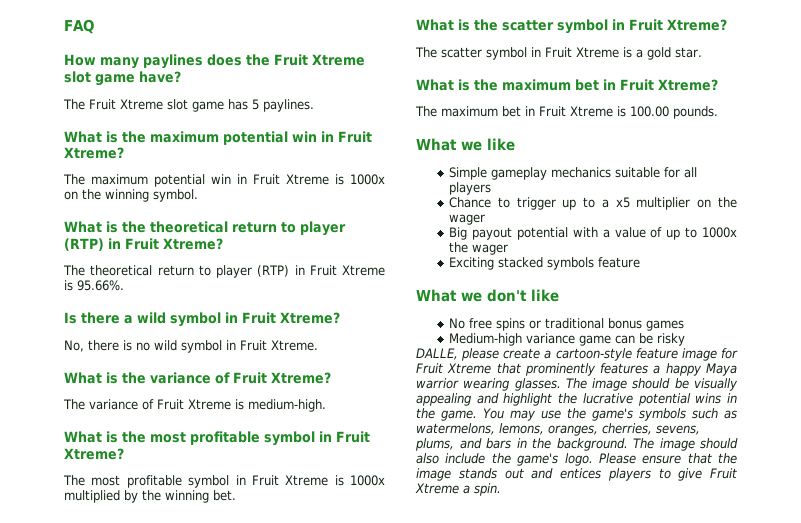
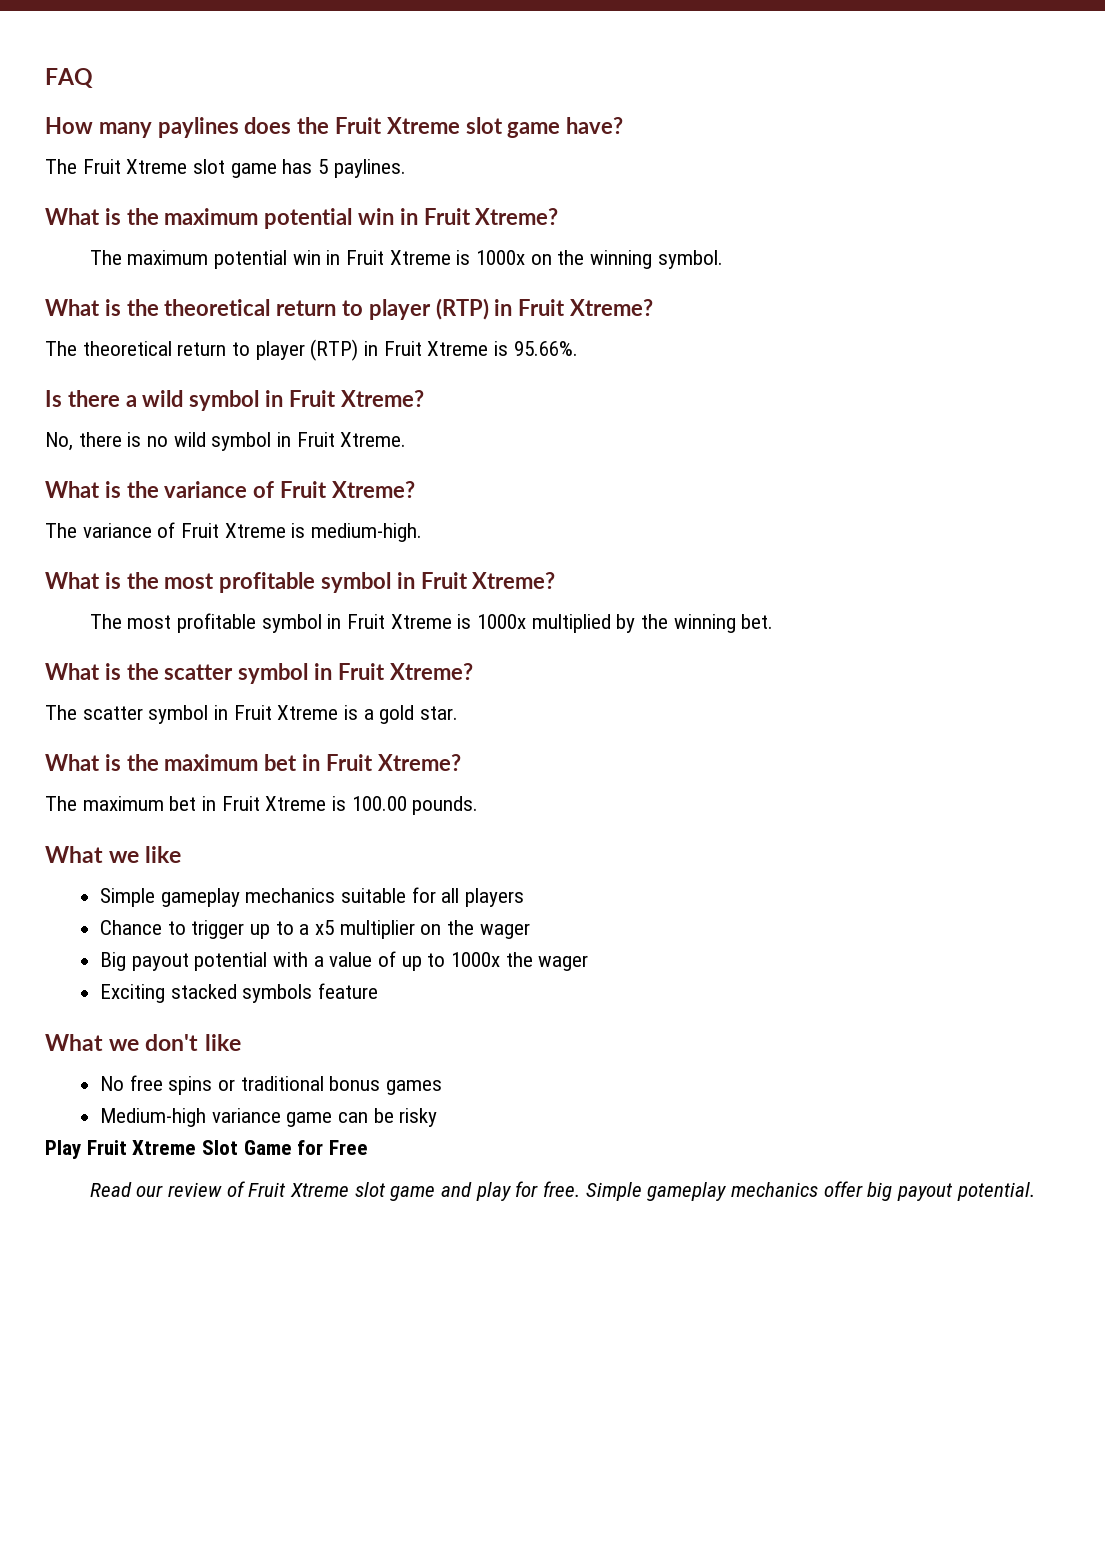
[416,348,738,361] [416,363,737,376] [416,378,738,391] [416,393,737,406] [416,408,737,421] [416,423,700,436] [415,438,738,451] [416,453,737,466] [416,468,737,481] [415,483,501,496] DALLE, please create a cartoon-style feature image for Fruit Xtreme that prominently features a happy Maya warrior wearing glasses. The image should be visually appealing and highlight the lucrative potential wins in the game. You may use the game's symbols such as watermelons, lemons, oranges, cherries, sevens, plums, and bars in the background. The image should also include the game's logo. Please ensure that the image stands out and entices players to give Fruit Xtreme a spin. -> [45,1140,369,1159] [89,1181,1035,1201] Play Fruit Xtreme Slot Game for Free // Read our review of Fruit Xtreme slot game and play for free. Simple gameplay mechanics offer big payout potential.

